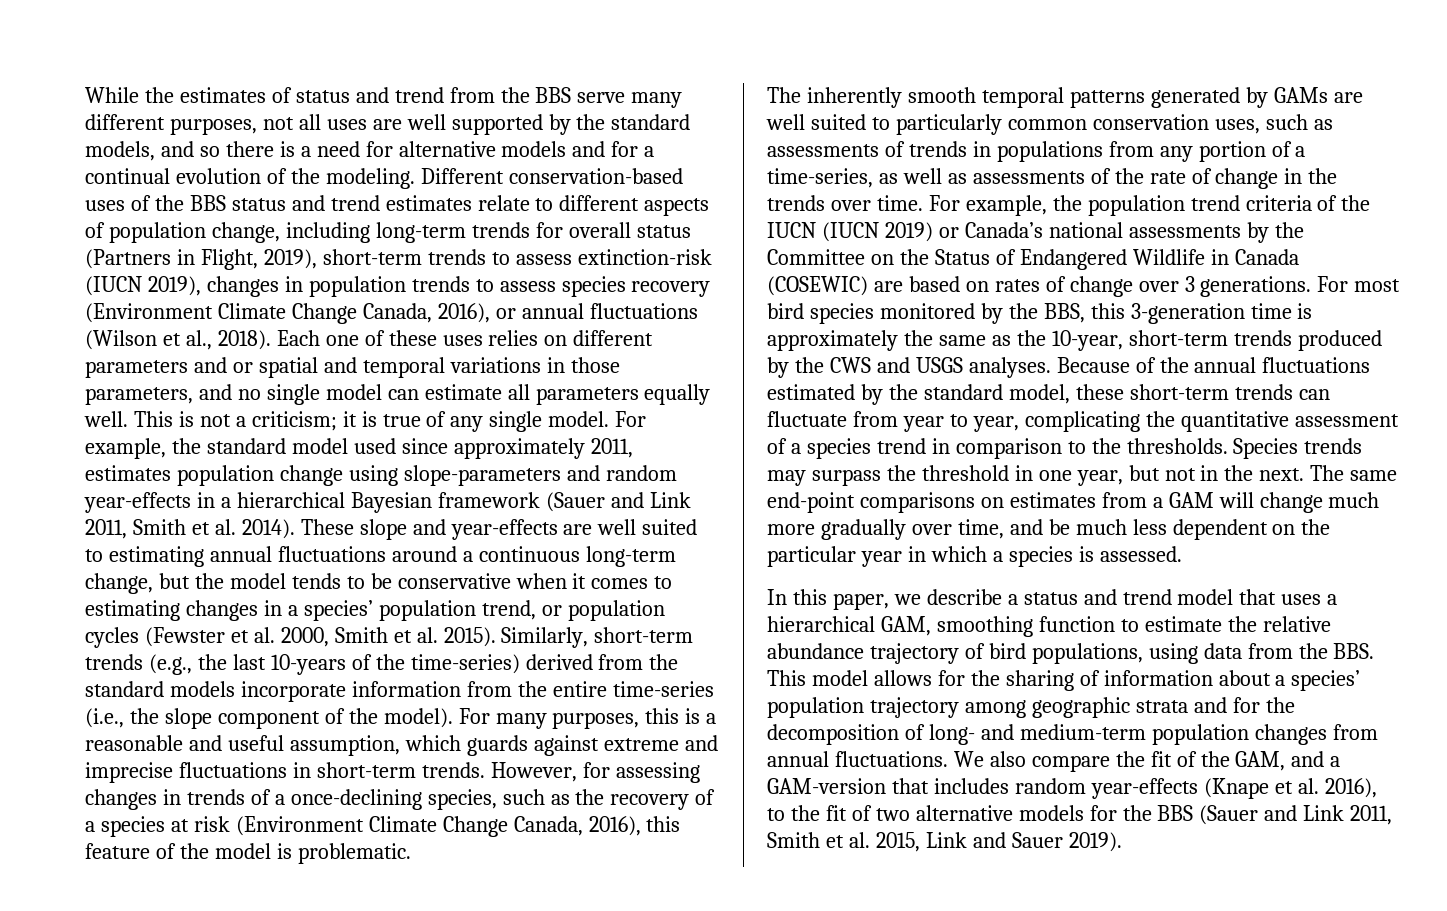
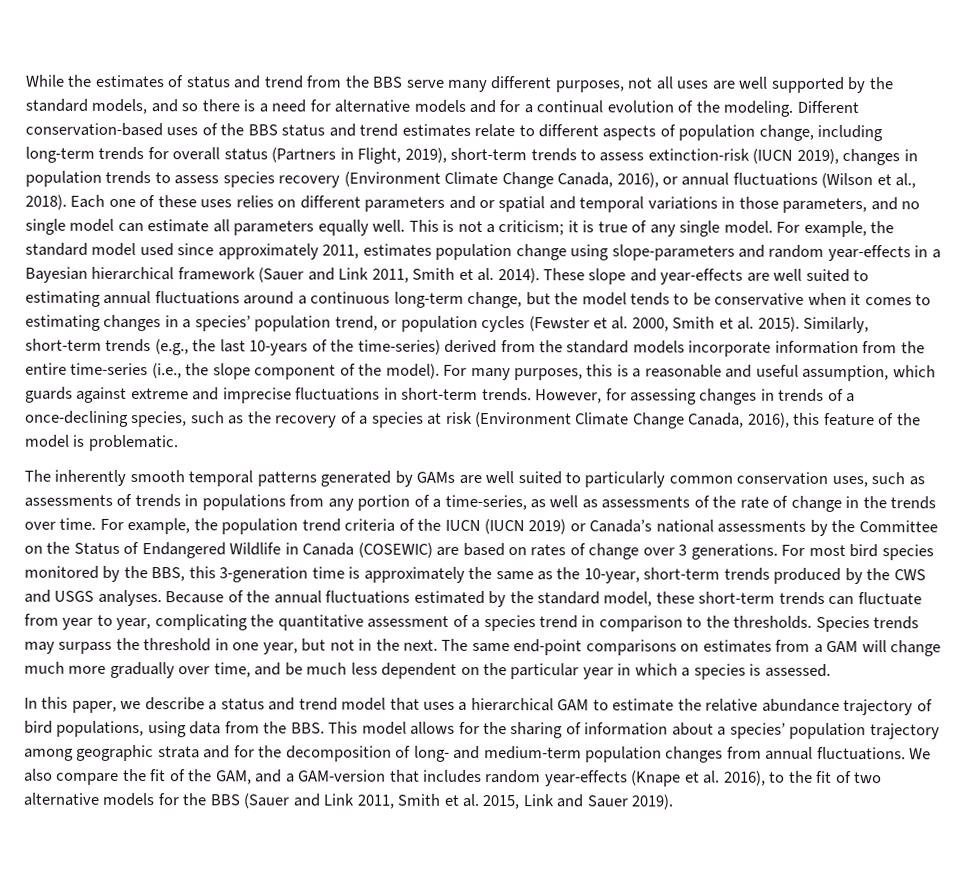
[236,492,432,513] hierarchical Bayesian -> [25,266,175,283] Bayesian hierarchical
[880,616,1115,637] GAM, smoothing function -> [557,699,590,711] GAM

